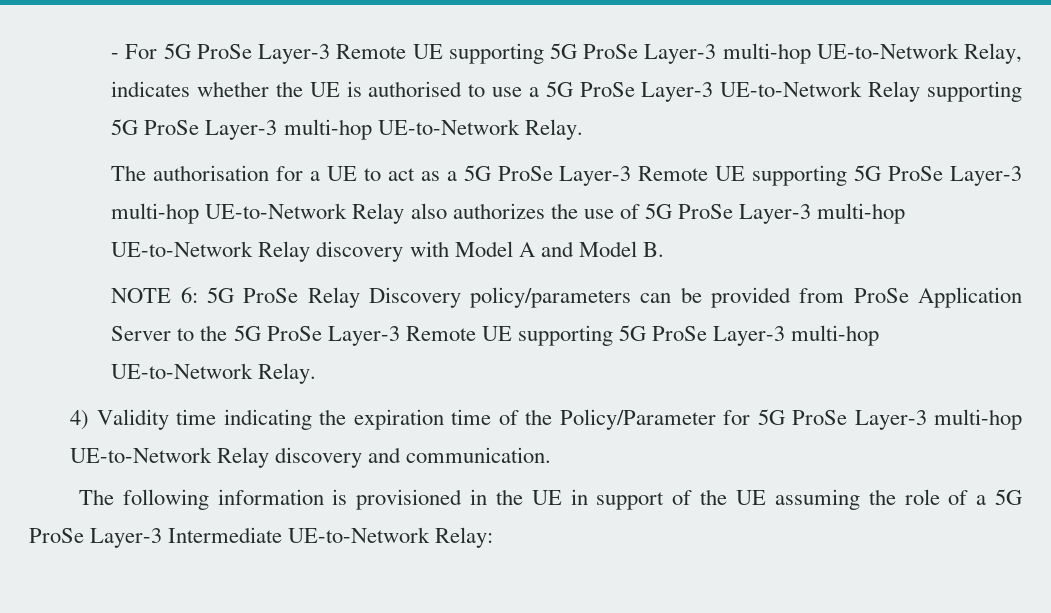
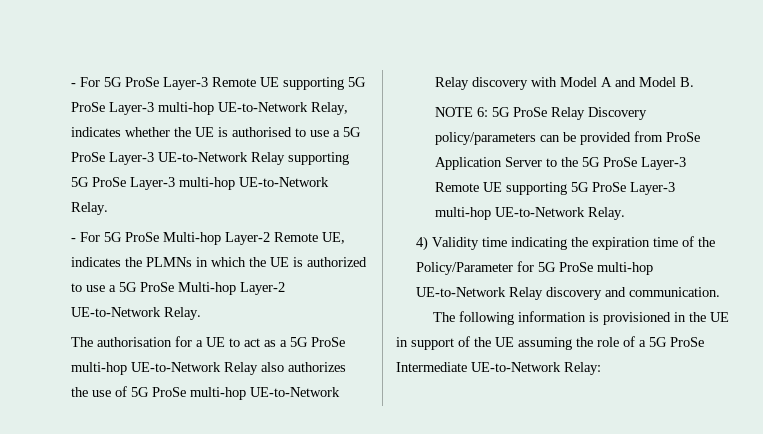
(583, 129) none -> [71,232,346,245] [71,257,368,267] [71,282,286,295] [71,307,202,320] // - For 5G ProSe Multi-hop Layer-2 Remote UE, indicates the PLMNs in which the UE is authorized to use a 5G ProSe Multi-hop Layer-2 UE-to-Network Relay.
[559,165,1022,186] Layer-3 Remote UE supporting 5G ProSe Layer-3 -> (346, 342) none
[739,204,812,224] Layer-3 -> (187, 392) none
[854,410,927,430] Layer-3 -> (593, 267) none
[90,528,163,548] Layer-3 -> (704, 342) none

